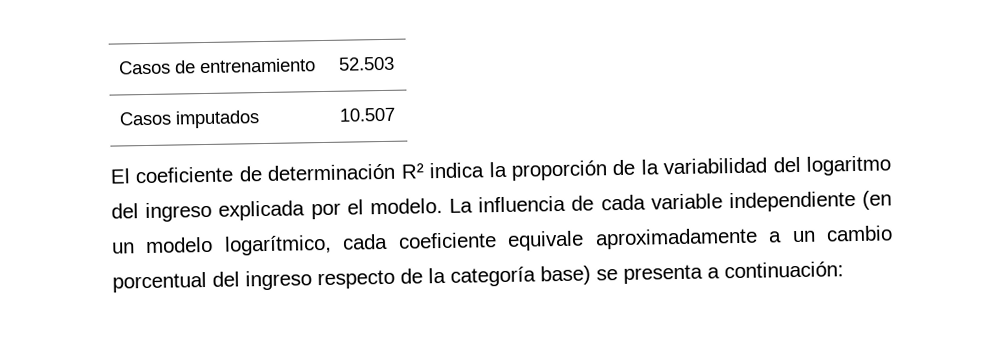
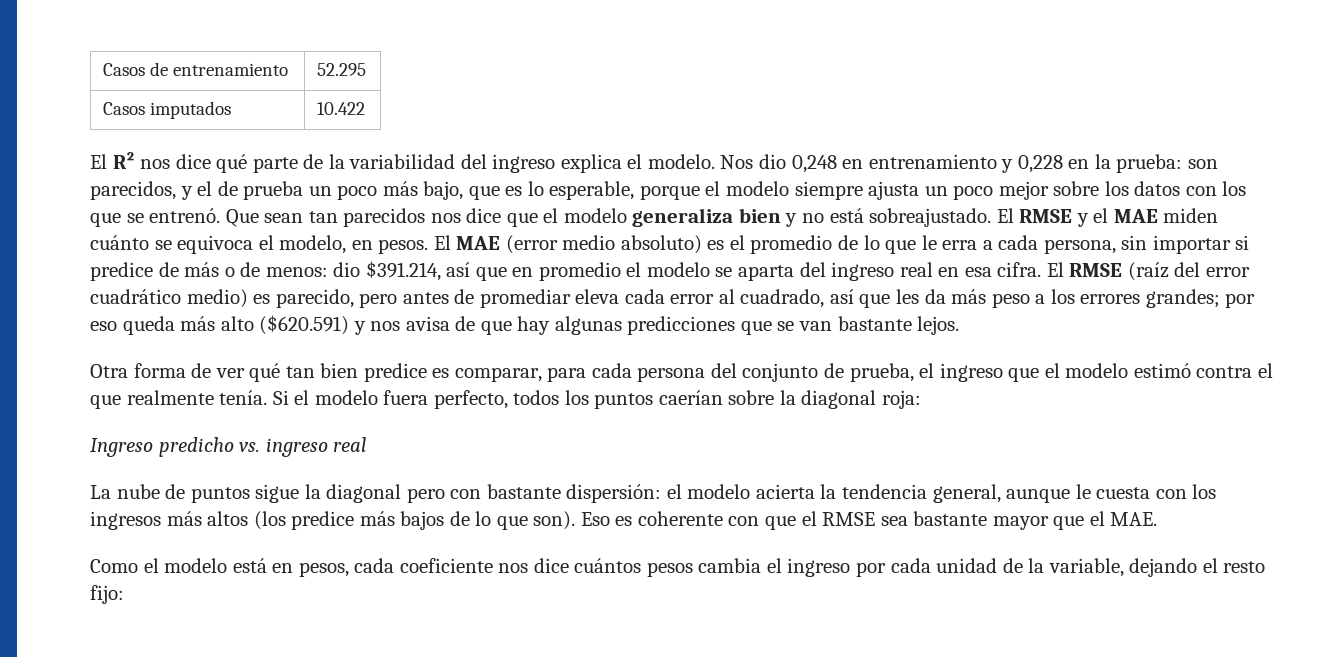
[338,56,396,71] 52.503 -> [316,63,366,76] 52.295
[339,107,396,122] [110,155,891,184] [111,190,892,223] [112,225,894,256] [112,261,844,293] 10.507 // El coeficiente de determinación R² indica la proporción de la variabilidad del logaritmo del ingreso explicada por el modelo. La influencia de cada variable independiente (en un modelo logarítmico, cada coeficiente equivale aproximadamente a un cambio porcentual del ingreso respecto de la categoría base) se presenta a continuación: -> [316,102,365,115] [90,152,1218,173] [90,181,1247,200] [90,208,1219,227] [90,235,1250,254] [90,261,1250,281] [90,289,1256,308] [90,315,960,335] [90,363,1273,382] [90,390,922,409] [90,437,367,457] [90,484,1217,503] [90,511,1158,530] [90,558,1266,577] [90,585,124,604] 10.422 // El R² nos dice qué parte de la variabilidad del ingreso explica el modelo. Nos dio 0,248 en entrenamiento y 0,228 en la prueba: son parecidos, y el de prueba un poco más bajo, que es lo esperable, porque el modelo siempre ajusta un poco mejor sobre los datos con los que se entrenó. Que sean tan parecidos nos dice que el modelo generaliza bien y no está sobreajustado. El RMSE y el MAE miden cuánto se equivoca el modelo, en pesos. El MAE (error medio absoluto) es el promedio de lo que le erra a cada persona, sin importar si predice de más o de menos: dio $391.214, así que en promedio el modelo se aparta del ingreso real en esa cifra. El RMSE (raíz del error cuadrático medio) es parecido, pero antes de promediar eleva cada error al cuadrado, así que les da más peso a los errores grandes; por eso queda más alto ($620.591) y nos avisa de que hay algunas predicciones que se van bastante lejos. // Otra forma de ver qué tan bien predice es comparar, para cada persona del conjunto de prueba, el ingreso que el modelo estimó contra el que realmente tenía. Si el modelo fuera perfecto, todos los puntos caerían sobre la diagonal roja: // Ingreso predicho vs. ingreso real // La nube de puntos sigue la diagonal pero con bastante dispersión: el modelo acierta la tendencia general, aunque le cuesta con los ingresos más altos (los predice más bajos de lo que son). Eso es coherente con que el RMSE sea bastante mayor que el MAE. // Como el modelo está en pesos, cada coeficiente nos dice cuántos pesos cambia el ingreso por cada unidad de la variable, dejando el resto fijo:

